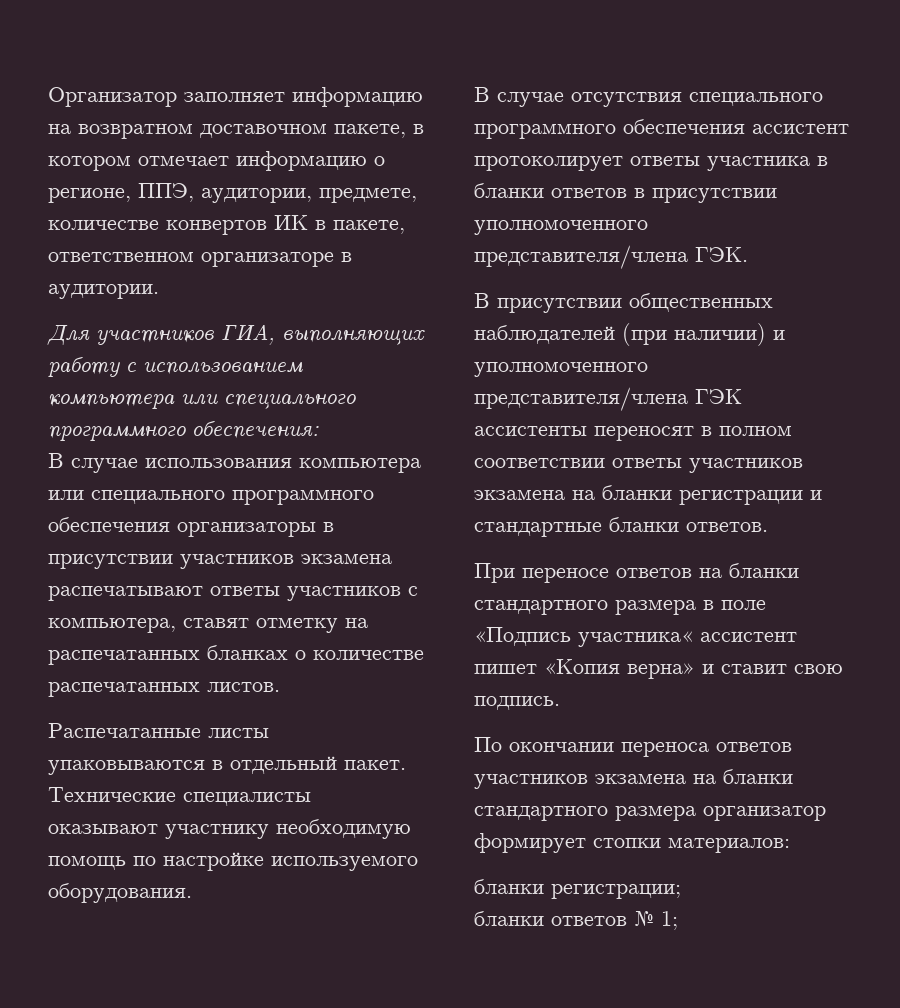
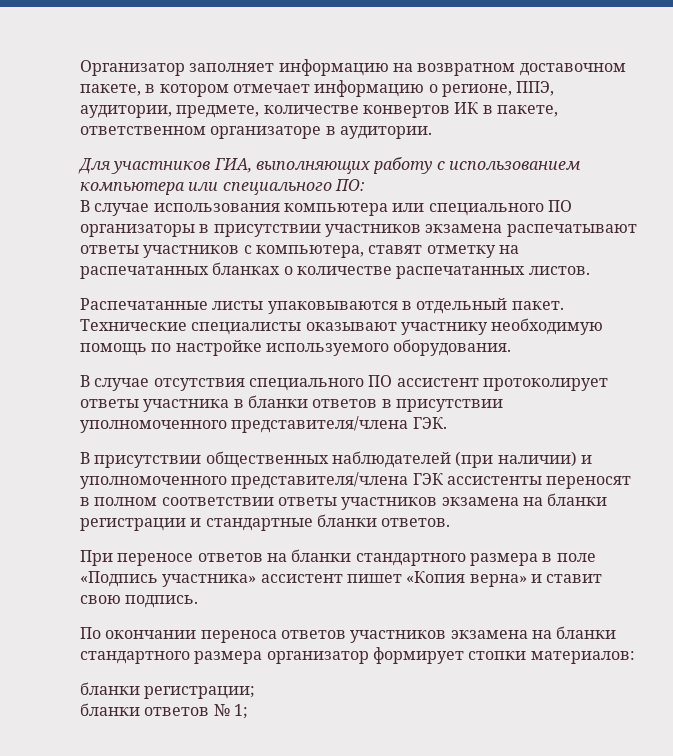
[48,421,319,442] программного обеспечения: -> [334,179,365,191] ПО:
[232,490,374,505] [48,517,170,532] программного обеспечения -> [547,200,572,212] ПО
[474,119,745,139] программного обеспечения -> [368,375,393,387] ПО
[578,631,693,647] участника« -> [162,574,257,587] участника»

